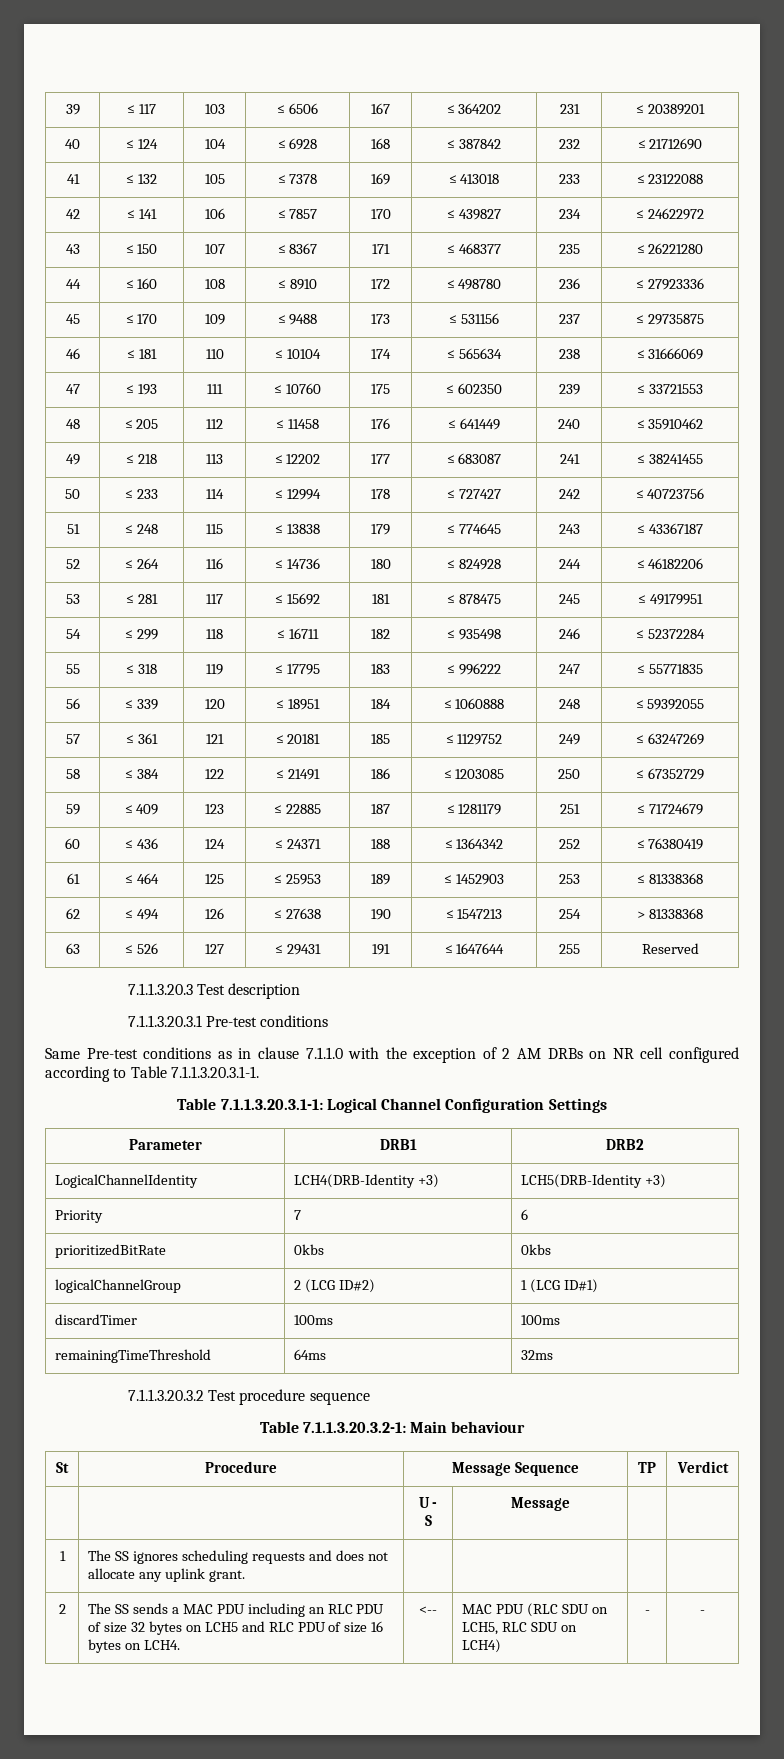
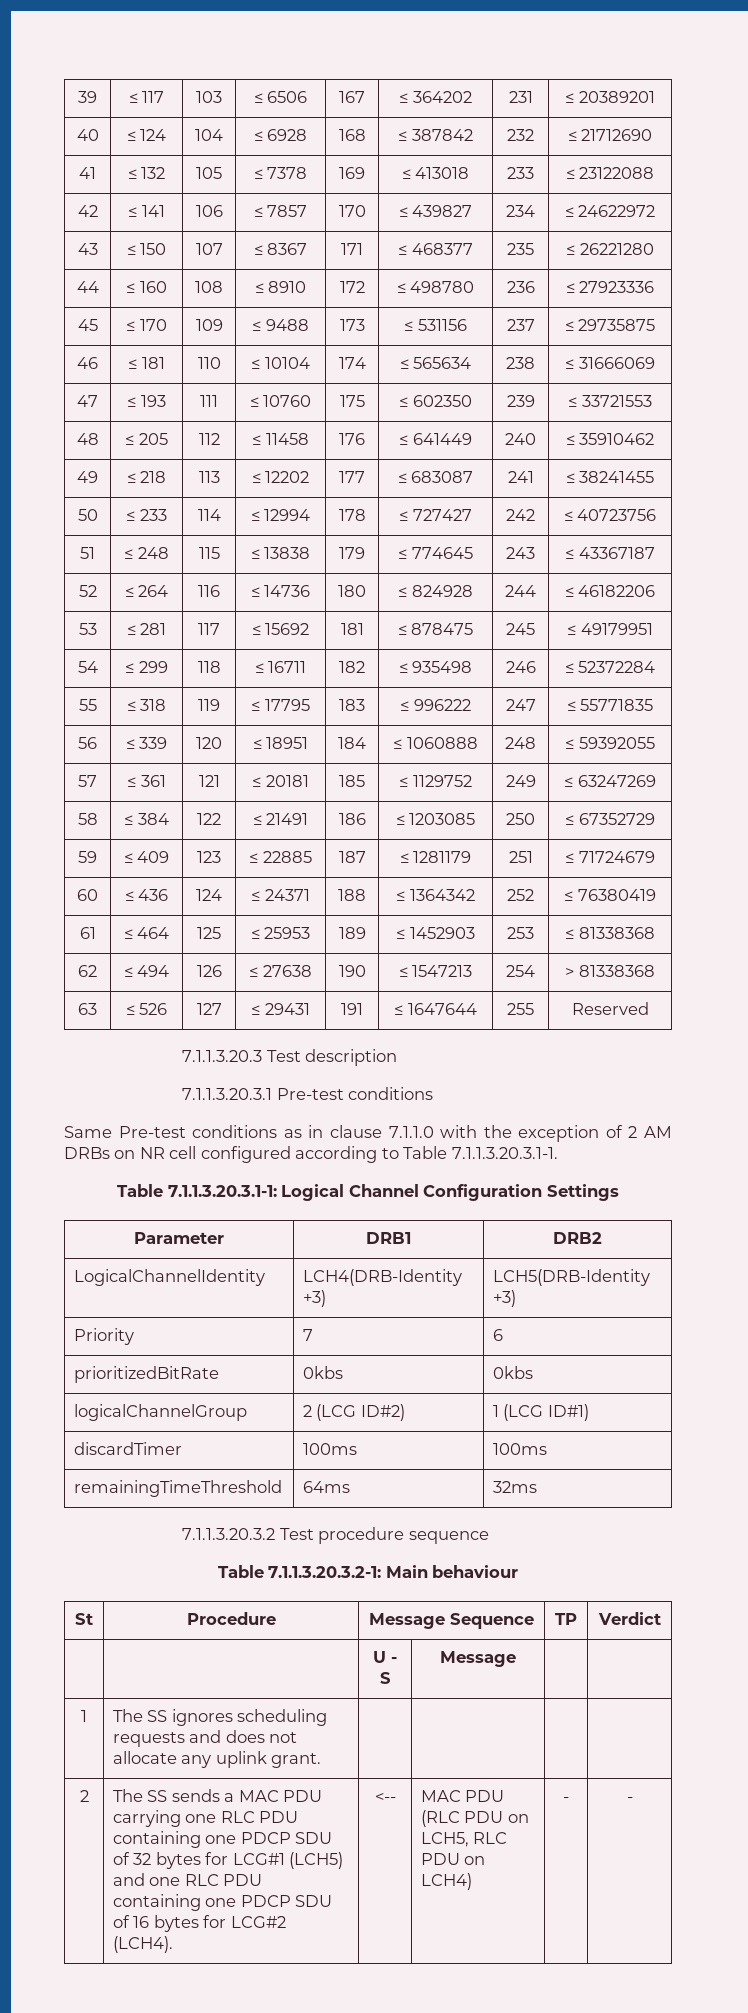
[247,1603,385,1617] [88,1621,384,1635] [88,1639,181,1653] including an RLC PDU of size 32 bytes on LCH5 and RLC PDU of size 16 bytes on LCH4. -> [113,1810,299,1827] [113,1831,333,1848] [113,1852,344,1869] [113,1873,263,1886] [113,1894,333,1911] [113,1915,286,1932] [113,1936,174,1953] carrying one RLC PDU containing one PDCP SDU of 32 bytes for LCG#1 (LCH5) and one RLC PDU containing one PDCP SDU of 16 bytes for LCG#2 (LCH4).
[561,1604,589,1614] SDU -> [464,1811,504,1823] PDU
[531,1622,559,1632] SDU -> [421,1853,461,1865] PDU

